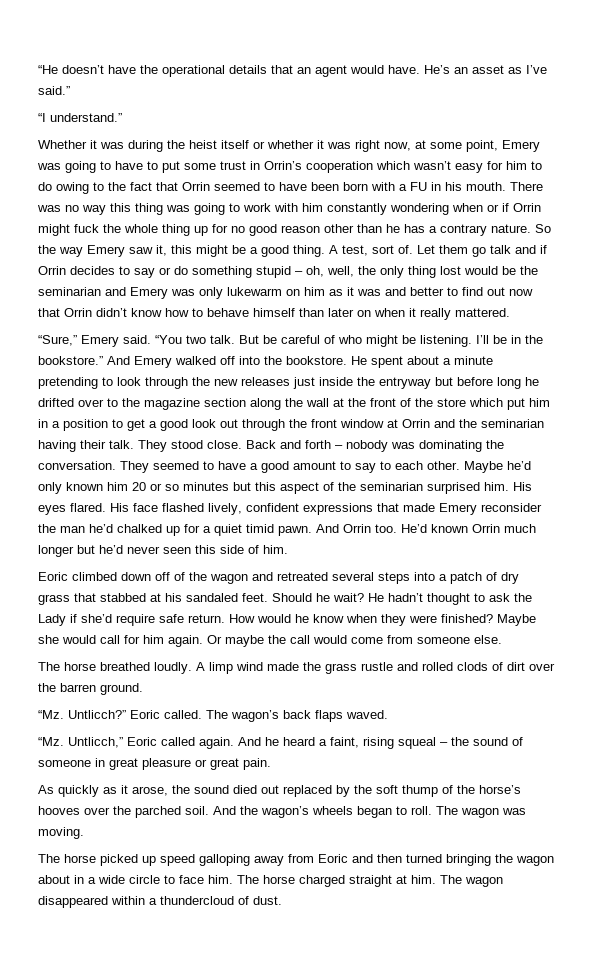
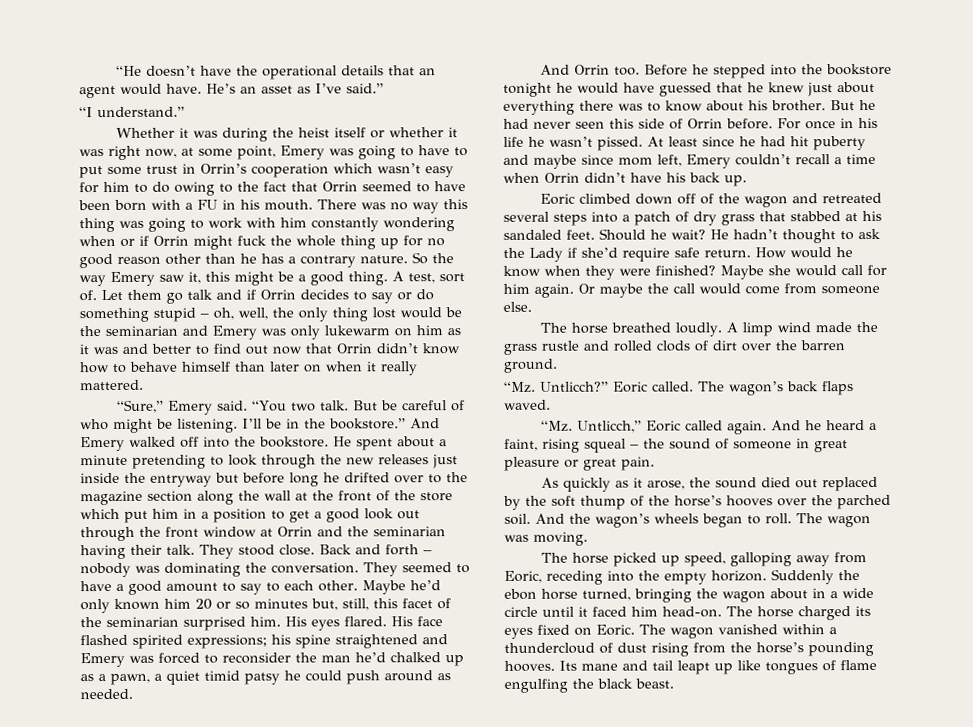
[233,482,319,494] but this aspect -> [311,598,433,611] but, still, this facet
[208,503,477,515] lively, confident expressions that made Emery -> [132,634,448,649] [80,652,218,668] spirited expressions; his spine straightened and Emery was forced to
[184,524,536,536] [38,545,123,557] for a quiet timid pawn. And Orrin too. He’d known Orrin much longer but he’d -> [80,670,451,685] [80,688,133,700] [539,63,892,79] [503,81,875,97] [503,99,876,115] [503,118,529,129] as a pawn, a quiet timid patsy he could push around as needed. // And Orrin too. Before he stepped into the bookstore tonight he would have guessed that he knew just about everything there was to know about his brother. But he had
[263,545,288,554] him. -> [687,117,878,130] [503,136,866,151] [503,153,876,169] [503,172,747,187] Orrin before. For once in his life he wasn’t pissed. At least since he had hit puberty and maybe since mom left, Emery couldn’t recall a time when Orrin didn’t have his back up.
[160,854,195,866] speed -> [683,552,726,567] speed,
[318,854,442,863] Eoric and then turned -> [504,569,860,585] [504,588,631,601] Eoric, receding into the empty horizon. Suddenly the ebon horse turned,
[164,875,503,887] [38,896,108,908] to face him. The horse charged straight at him. The wagon disappeared -> [542,605,871,621] [504,624,778,639] until it faced him head-on. The horse charged its eyes fixed on Eoric. The wagon vanished
[253,896,282,905] dust. -> [617,641,874,657] [504,659,877,675] [504,678,674,693] dust rising from the horse’s pounding hooves. Its mane and tail leapt up like tongues of flame engulfing the black beast.

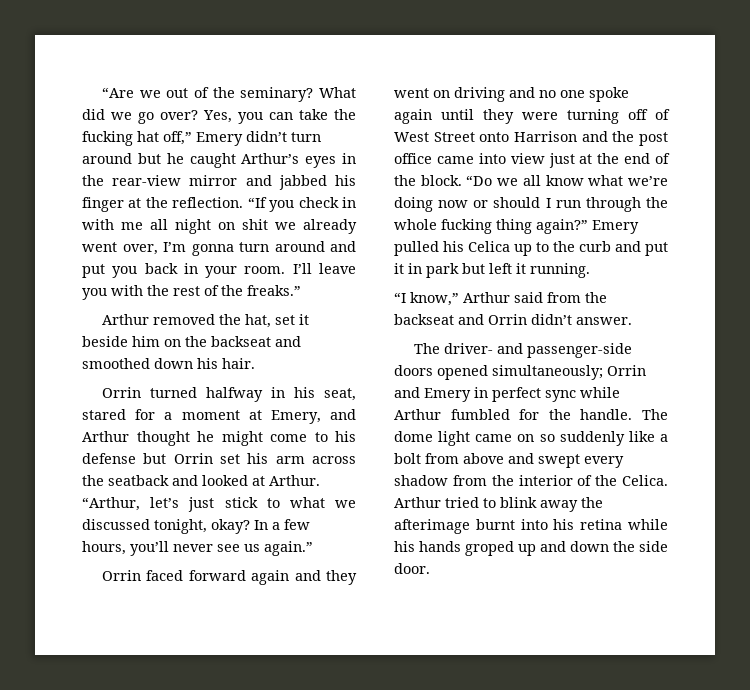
[115,65,436,80] [79,83,384,99] [79,106,185,118] [115,127,458,142] [79,145,468,160] [79,163,454,179] [79,181,466,196] [78,199,468,214] [79,217,455,233] [79,235,445,250] [79,252,454,269] [79,271,465,287] [79,289,434,304] [79,307,462,323] [79,325,461,340] [79,343,460,355] [79,361,418,376] [80,379,144,391] [116,399,465,415] [80,418,440,433] [80,436,447,452] [80,454,458,469] [80,472,468,487] [80,490,453,506] [80,508,420,523] [80,526,446,542] [80,544,432,560] [80,562,470,578] [80,580,441,595] [80,598,451,614] [80,616,443,631] [80,634,448,649] [80,652,464,668] [80,670,451,685] [80,688,133,700] [539,63,892,79] [503,81,875,97] [503,99,876,115] [503,117,878,130] [503,136,866,151] [503,153,876,169] [503,172,747,187] [539,192,882,208] [503,210,882,226] [503,228,881,244] [503,247,853,262] [503,264,887,280] [503,283,880,298] [503,301,532,312] [539,321,878,337] [503,340,845,355] [503,358,558,373] [504,381,854,396] [504,399,551,410] [540,420,877,435] [504,438,848,453] [504,456,655,471] [540,476,878,492] [503,494,891,510] [504,513,871,528] [504,531,588,546] [540,552,867,567] [504,569,860,585] [504,587,874,603] [504,605,871,621] [504,624,837,639] [504,641,874,657] [504,659,877,675] [504,678,674,693] “He doesn’t have the operational details that an agent would have. He’s an asset as I’ve said.” // “I understand.” // Whether it was during the heist itself or whether it was right now, at some point, Emery was going to have to put some trust in Orrin’s cooperation which wasn’t easy for him to do owing to the fact that Orrin seemed to have been born with a FU in his mouth. There was no way this thing was going to work with him constantly wondering when or if Orrin might fuck the whole thing up for no good reason other than he has a contrary nature. So the way Emery saw it, this might be a good thing. A test, sort of. Let them go talk and if Orrin decides to say or do something stupid – oh, well, the only thing lost would be the seminarian and Emery was only lukewarm on him as it was and better to find out now that Orrin didn’t know how to behave himself than later on when it really mattered. // “Sure,” Emery said. “You two talk. But be careful of who might be listening. I’ll be in the bookstore.” And Emery walked off into the bookstore. He spent about a minute pretending to look through the new releases just inside the entryway but before long he drifted over to the magazine section along the wall at the front of the store which put him in a position to get a good look out through the front window at Orrin and the seminarian having their talk. They stood close. Back and forth – nobody was dominating the conversation. They seemed to have a good amount to say to each other. Maybe he’d only known him 20 or so minutes but, still, this facet of the seminarian surprised him. His eyes flared. His face flashed spirited expressions; his spine straightened and Emery was forced to reconsider the man he’d chalked up as a pawn, a quiet timid patsy he could push around as needed. // And Orrin too. Before he stepped into the bookstore tonight he would have guessed that he knew just about everything there was to know about his brother. But he had never seen this side of Orrin before. For once in his life he wasn’t pissed. At least since he had hit puberty and maybe since mom left, Emery couldn’t recall a time when Orrin didn’t have his back up. // Eoric climbed down off of the wagon and retreated several steps into a patch of dry grass that stabbed at his sandaled feet. Should he wait? He hadn’t thought to ask the Lady if she’d require safe return. How would he know when they were finished? Maybe she would call for him again. Or maybe the call would come from someone else. // The horse breathed loudly. A limp wind made the grass rustle and rolled clods of dirt over the barren ground. // “Mz. Untlicch?” Eoric called. The wagon’s back flaps waved. // “Mz. Untlicch,” Eoric called again. And he heard a faint, rising squeal – the sound of someone in great pleasure or great pain. // As quickly as it arose, the sound died out replaced by the soft thump of the horse’s hooves over the parched soil. And the wagon’s wheels began to roll. The wagon was moving. // The horse picked up speed, galloping away from Eoric, receding into the empty horizon. Suddenly the ebon horse turned, bringing the wagon about in a wide circle until it faced him head-on. The horse charged its eyes fixed on Eoric. The wagon vanished within a thundercloud of dust rising from the horse’s pounding hooves. Its mane and tail leapt up like tongues of flame engulfing the black beast. -> [101,87,357,102] [82,109,356,124] [82,131,321,146] [82,153,356,168] [82,175,356,190] [82,197,356,212] [82,219,357,234] [82,241,356,256] [82,263,356,278] [82,285,301,300] [101,314,309,328] [82,336,301,347] [82,358,255,369] [101,387,356,402] [82,409,356,424] [82,431,356,446] [82,453,357,464] [82,475,320,486] [82,497,356,512] [82,519,310,534] [82,541,313,556] [101,570,357,585] [394,87,629,102] [394,109,670,124] [394,131,668,146] [394,153,670,168] [394,175,668,186] [394,197,668,212] [394,219,639,234] [394,241,668,256] [394,263,590,278] [394,292,607,306] [394,314,632,325] [413,343,632,358] [394,365,646,380] [394,387,620,402] [394,409,668,420] [394,431,668,446] [394,453,624,468] [394,475,668,486] [394,497,603,512] [394,519,668,534] [394,541,668,556] [394,563,430,574] “Are we out of the seminary? What did we go over? Yes, you can take the fucking hat off,” Emery didn’t turn around but he caught Arthur’s eyes in the rear-view mirror and jabbed his finger at the reflection. “If you check in with me all night on shit we already went over, I’m gonna turn around and put you back in your room. I’ll leave you with the rest of the freaks.” // Arthur removed the hat, set it beside him on the backseat and smoothed down his hair. // Orrin turned halfway in his seat, stared for a moment at Emery, and Arthur thought he might come to his defense but Orrin set his arm across the seatback and looked at Arthur. “Arthur, let’s just stick to what we discussed tonight, okay? In a few hours, you’ll never see us again.” // Orrin faced forward again and they went on driving and no one spoke again until they were turning off of West Street onto Harrison and the post office came into view just at the end of the block. “Do we all know what we’re doing now or should I run through the whole fucking thing again?” Emery pulled his Celica up to the curb and put it in park but left it running. // “I know,” Arthur said from the backseat and Orrin didn’t answer. // The driver- and passenger-side doors opened simultaneously; Orrin and Emery in perfect sync while Arthur fumbled for the handle. The dome light came on so suddenly like a bolt from above and swept every shadow from the interior of the Celica. Arthur tried to blink away the afterimage burnt into his retina while his hands groped up and down the side door.

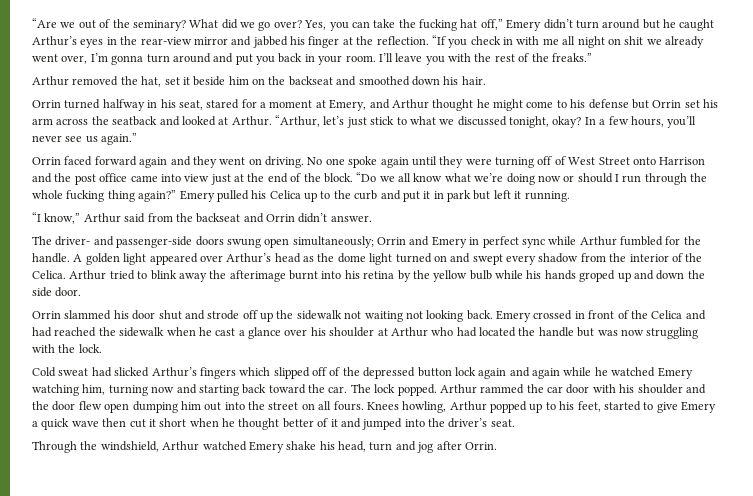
[454,87,556,102] driving and no -> [265,156,323,168] driving. No
[437,365,488,380] opened -> [226,238,290,248] swung open
[642,409,668,420] [394,431,668,446] [394,453,504,464] The dome light came on so suddenly like a bolt from above -> [73,253,447,265] A golden light appeared over Arthur’s head as the dome light turned on
(623, 524) none -> [397,270,492,282] by the yellow bulb
(430, 568) none -> [32,310,706,322] [32,327,699,339] [32,344,102,353] [32,367,693,379] [32,384,706,396] [32,401,716,413] [32,418,515,430] [32,441,497,453] // Orrin slammed his door shut and strode off up the sidewalk not waiting not looking back. Emery crossed in front of the Celica and had reached the sidewalk when he cast a glance over his shoulder at Arthur who had located the handle but was now struggling with the lock. // Cold sweat had slicked Arthur’s fingers which slipped off of the depressed button lock again and again while he watched Emery watching him, turning now and starting back toward the car. The lock popped. Arthur rammed the car door with his shoulder and the door flew open dumping him out into the street on all fours. Knees howling, Arthur popped up to his feet, started to give Emery a quick wave then cut it short when he thought better of it and jumped into the driver’s seat. // Through the windshield, Arthur watched Emery shake his head, turn and jog after Orrin.

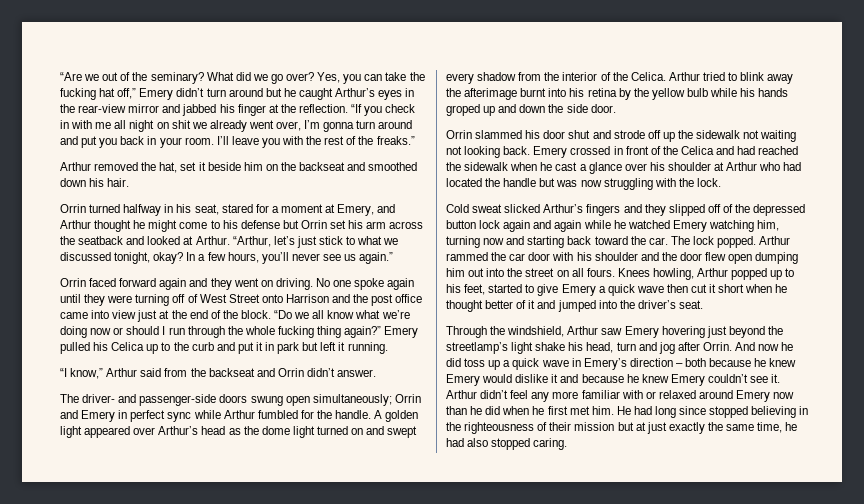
[91,367,112,377] had -> (503, 208) none
[239,367,271,376] which -> [623,204,666,216] and they
[202,441,284,453] watched Emery -> [601,326,783,338] [446,342,534,354] saw Emery hovering just beyond the streetlamp’s light
(497, 446) none -> [735,342,794,351] [446,358,797,370] [446,374,781,386] [446,390,795,402] [446,406,809,418] [446,422,798,434] [446,438,568,450] And now he did toss up a quick wave in Emery’s direction – both because he knew Emery would dislike it and because he knew Emery couldn’t see it. Arthur didn’t feel any more familiar with or relaxed around Emery now than he did when he first met him. He had long since stopped believing in the righteousness of their mission but at just exactly the same time, he had also stopped caring.

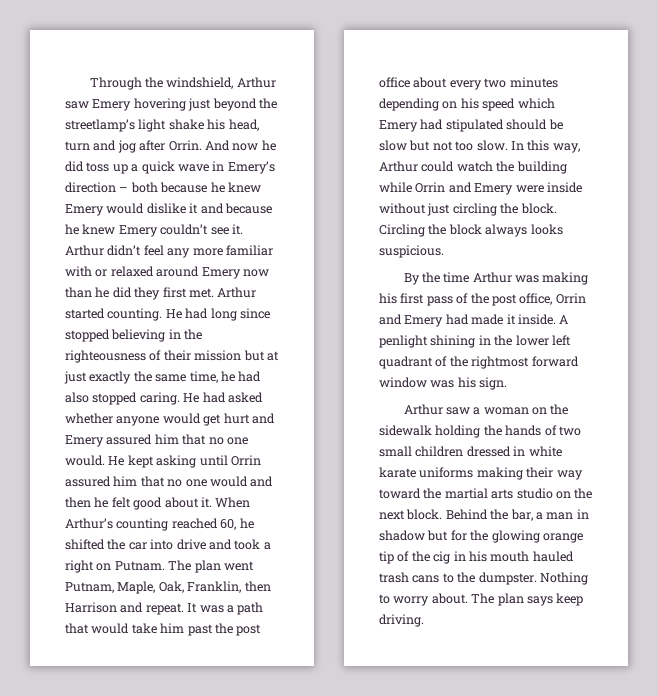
[60,72,425,84] [60,88,415,100] [60,104,416,116] [60,120,413,132] [60,136,415,148] [60,162,418,173] [60,178,130,187] [60,204,396,216] [60,220,424,232] [60,236,399,248] [60,252,394,264] [60,278,415,290] [60,294,423,306] [60,310,410,322] [60,326,419,338] [60,342,388,354] [60,368,377,379] [60,394,421,406] [60,410,419,422] [60,426,418,438] [446,72,794,84] [446,88,789,100] [446,104,616,116] [446,130,797,142] [446,146,799,158] [446,162,802,174] [446,178,721,190] [446,204,806,216] [446,220,780,232] [446,236,791,248] [446,252,799,264] [446,268,795,280] [446,284,788,296] [446,300,703,312] “Are we out of the seminary? What did we go over? Yes, you can take the fucking hat off,” Emery didn’t turn around but he caught Arthur’s eyes in the rear-view mirror and jabbed his finger at the reflection. “If you check in with me all night on shit we already went over, I’m gonna turn around and put you back in your room. I’ll leave you with the rest of the freaks.” // Arthur removed the hat, set it beside him on the backseat and smoothed down his hair. // Orrin turned halfway in his seat, stared for a moment at Emery, and Arthur thought he might come to his defense but Orrin set his arm across the seatback and looked at Arthur. “Arthur, let’s just stick to what we discussed tonight, okay? In a few hours, you’ll never see us again.” // Orrin faced forward again and they went on driving. No one spoke again until they were turning off of West Street onto Harrison and the post office came into view just at the end of the block. “Do we all know what we’re doing now or should I run through the whole fucking thing again?” Emery pulled his Celica up to the curb and put it in park but left it running. // “I know,” Arthur said from the backseat and Orrin didn’t answer. // The driver- and passenger-side doors swung open simultaneously; Orrin and Emery in perfect sync while Arthur fumbled for the handle. A golden light appeared over Arthur’s head as the dome light turned on and swept every shadow from the interior of the Celica. Arthur tried to blink away the afterimage burnt into his retina by the yellow bulb while his hands groped up and down the side door. // Orrin slammed his door shut and strode off up the sidewalk not waiting not looking back. Emery crossed in front of the Celica and had reached the sidewalk when he cast a glance over his shoulder at Arthur who had located the handle but was now struggling with the lock. // Cold sweat slicked Arthur’s fingers and they slipped off of the depressed button lock again and again while he watched Emery watching him, turning now and starting back toward the car. The lock popped. Arthur rammed the car door with his shoulder and the door flew open dumping him out into the street on all fours. Knees howling, Arthur popped up to his feet, started to give Emery a quick wave then cut it short when he thought better of it and jumped into the driver’s seat. // -> (89, 83) none
[502,406,614,415] when he first met him. -> [134,287,257,300] [65,308,163,321] they first met. Arthur started counting.
(568, 444) none -> [183,392,263,403] [65,413,275,426] [65,434,248,447] [65,455,261,468] [65,476,274,487] [65,497,251,510] [65,518,254,531] [65,539,271,550] [65,560,254,573] [65,581,271,594] [65,602,264,615] [65,623,262,636] [379,77,558,90] [379,98,555,111] [379,119,563,132] [379,140,580,153] [379,161,567,174] [379,182,582,195] [379,203,557,216] [379,224,563,237] [379,245,444,258] [403,272,589,285] [379,293,586,306] [379,314,569,327] [379,335,571,348] [379,356,579,369] [379,377,508,390] [403,404,569,415] [379,425,581,438] [379,446,562,457] [379,467,583,480] [379,488,593,499] [379,509,589,521] [379,530,583,543] [379,551,574,564] [379,572,588,585] [379,593,584,606] [379,614,424,627] He had asked whether anyone would get hurt and Emery assured him that no one would. He kept asking until Orrin assured him that no one would and then he felt good about it. When Arthur’s counting reached 60, he shifted the car into drive and took a right on Putnam. The plan went Putnam, Maple, Oak, Franklin, then Harrison and repeat. It was a path that would take him past the post office about every two minutes depending on his speed which Emery had stipulated should be slow but not too slow. In this way, Arthur could watch the building while Orrin and Emery were inside without just circling the block. Circling the block always looks suspicious. // By the time Arthur was making his first pass of the post office, Orrin and Emery had made it inside. A penlight shining in the lower left quadrant of the rightmost forward window was his sign. // Arthur saw a woman on the sidewalk holding the hands of two small children dressed in white karate uniforms making their way toward the martial arts studio on the next block. Behind the bar, a man in shadow but for the glowing orange tip of the cig in his mouth hauled trash cans to the dumpster. Nothing to worry about. The plan says keep driving.

